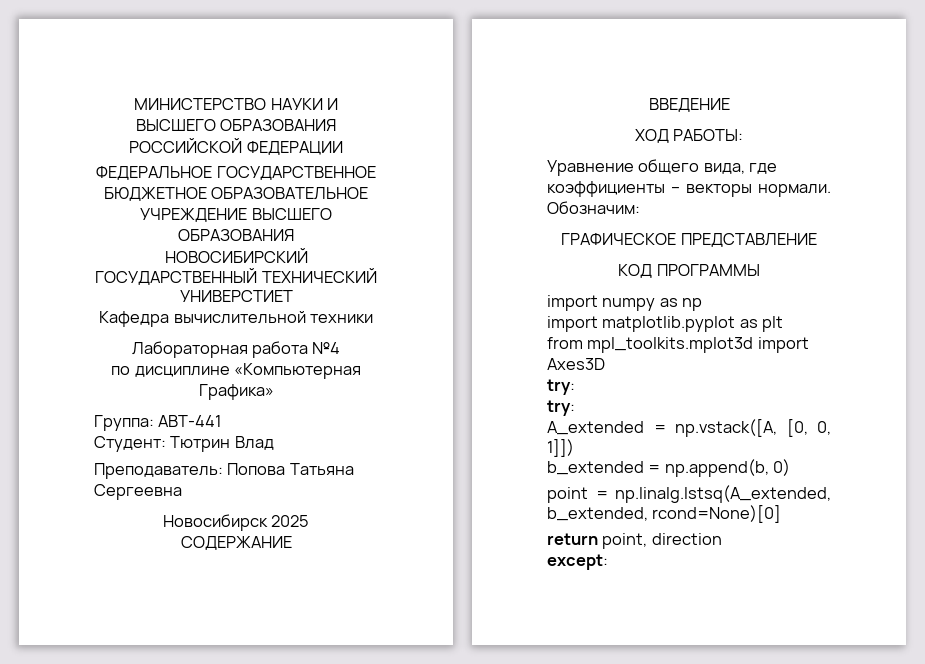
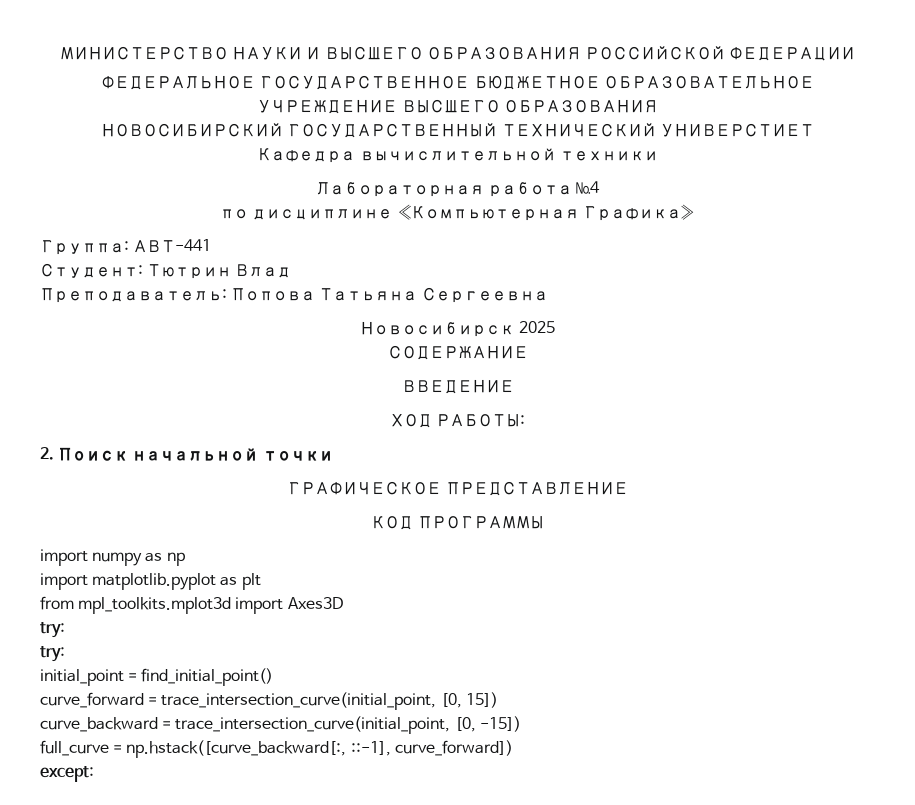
[547,159,778,176] [547,181,831,197] [547,201,640,214] Уравнение общего вида, где коэффициенты – векторы нормали. Обозначим: -> [40,447,333,461] 2. Поиск начальной точки
[547,419,831,437] [547,439,574,457] [547,459,791,477] [547,485,831,503] [547,505,782,523] [547,533,722,549] A_extended = np.vstack([A, [0, 0, 1]]) // b_extended = np.append(b, 0) // point = np.linalg.lstsq(A_extended, b_extended, rcond=None)[0] // return point, direction -> [40,668,274,686] [40,692,498,710] [40,716,521,734] [40,740,513,758] initial_point = find_initial_point() // curve_forward = trace_intersection_curve(initial_point, [0, 15]) // curve_backward = trace_intersection_curve(initial_point, [0, -15]) // full_curve = np.hstack([curve_backward[:, ::-1], curve_forward])

